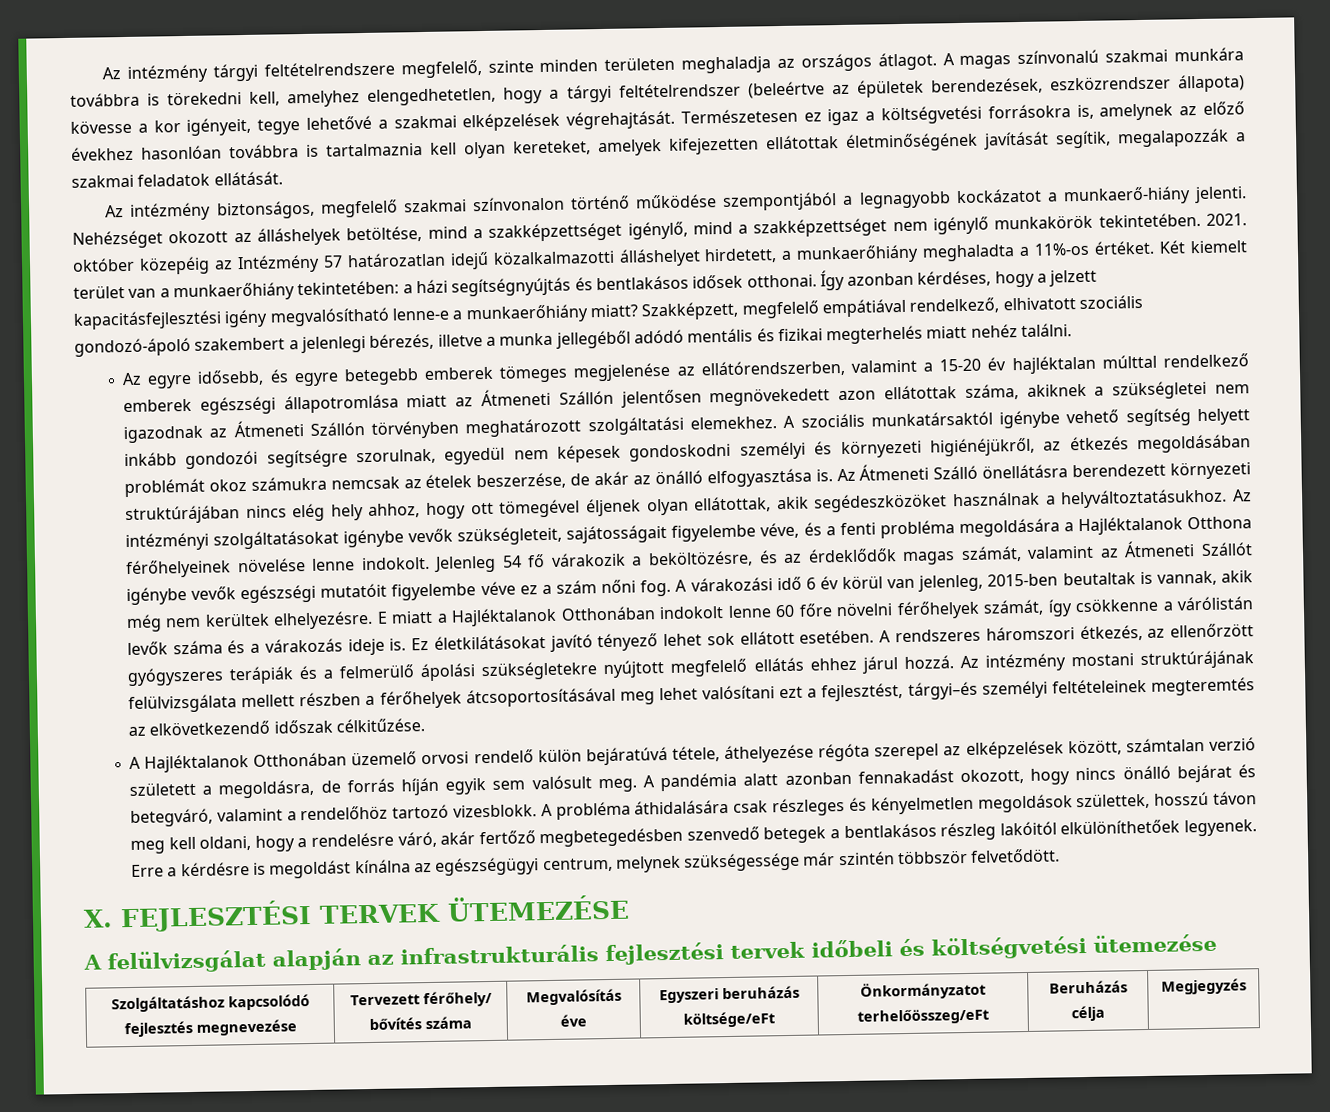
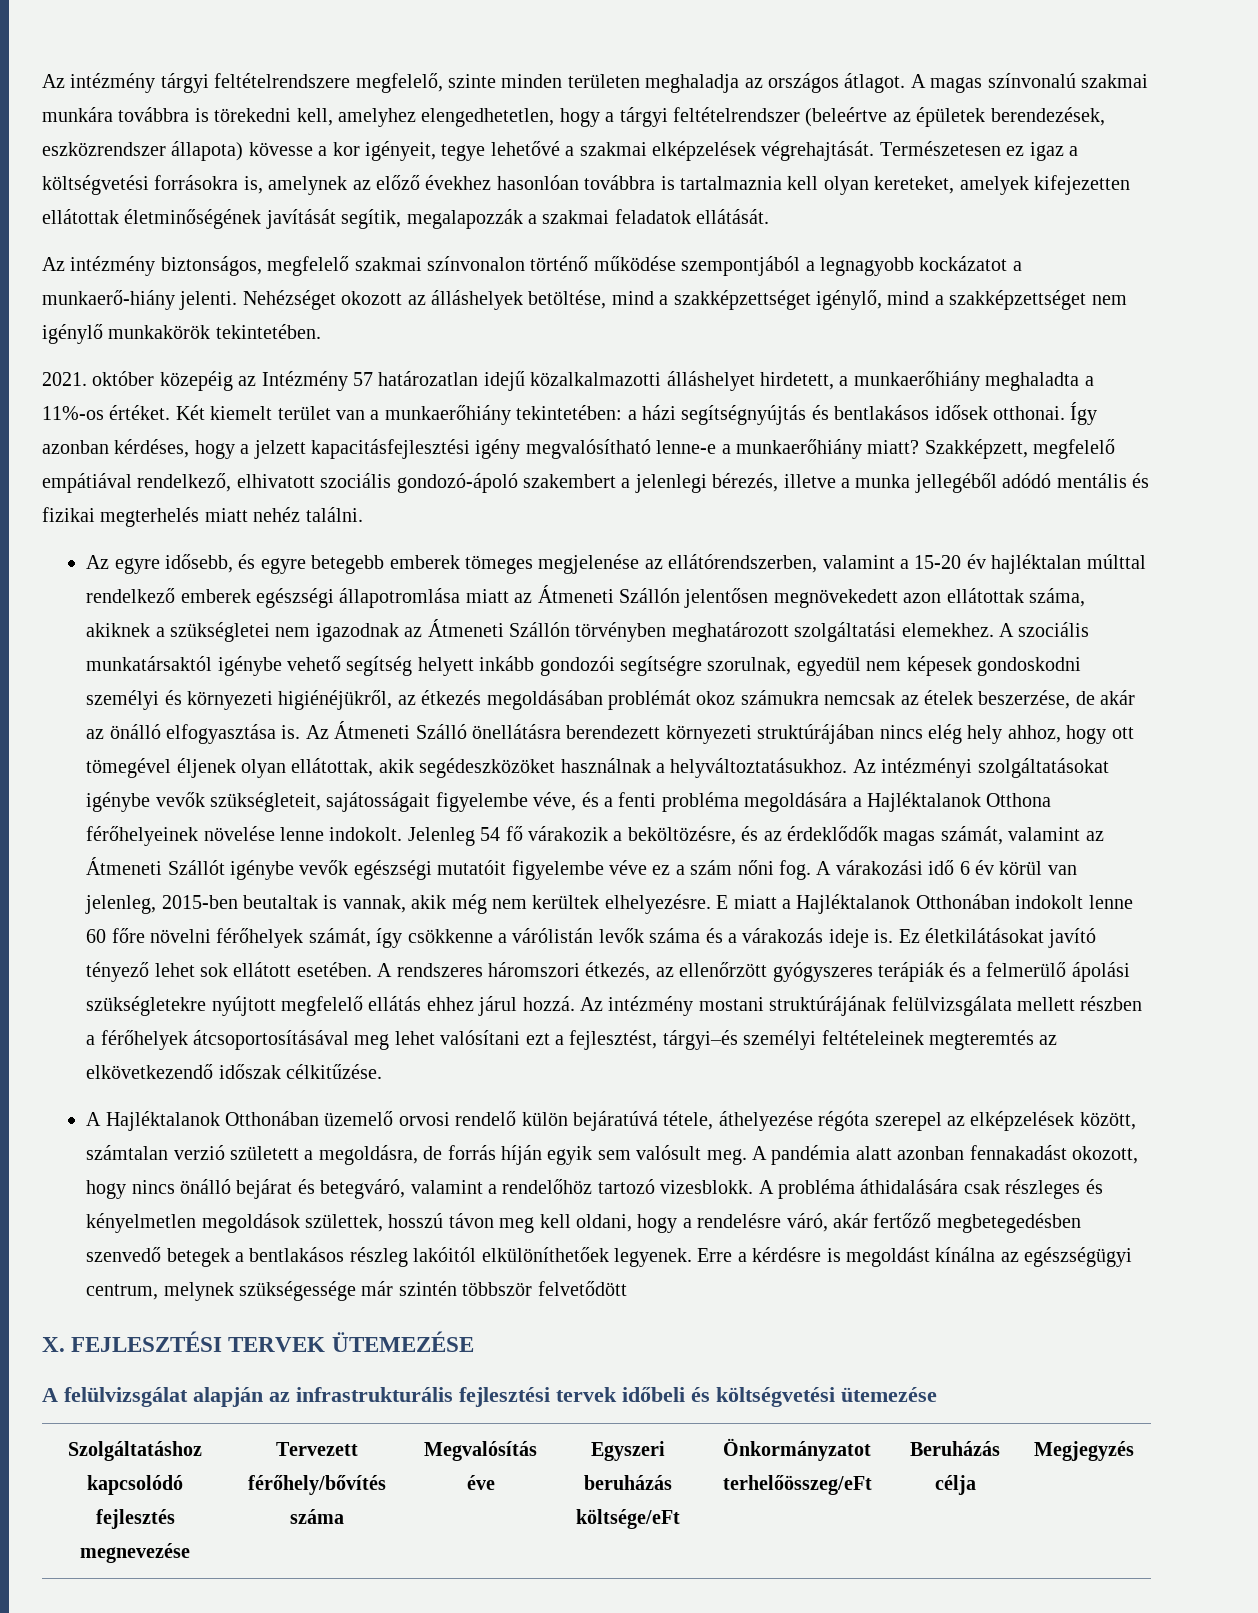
(1201, 220) none -> (321, 331) //
[970,848,1061,863] felvetődött. -> [537,1281,627,1296] felvetődött
[422,990,492,1008] [369,1017,422,1031] férőhely/ bővítés -> [247,1475,386,1495] férőhely/bővítés

